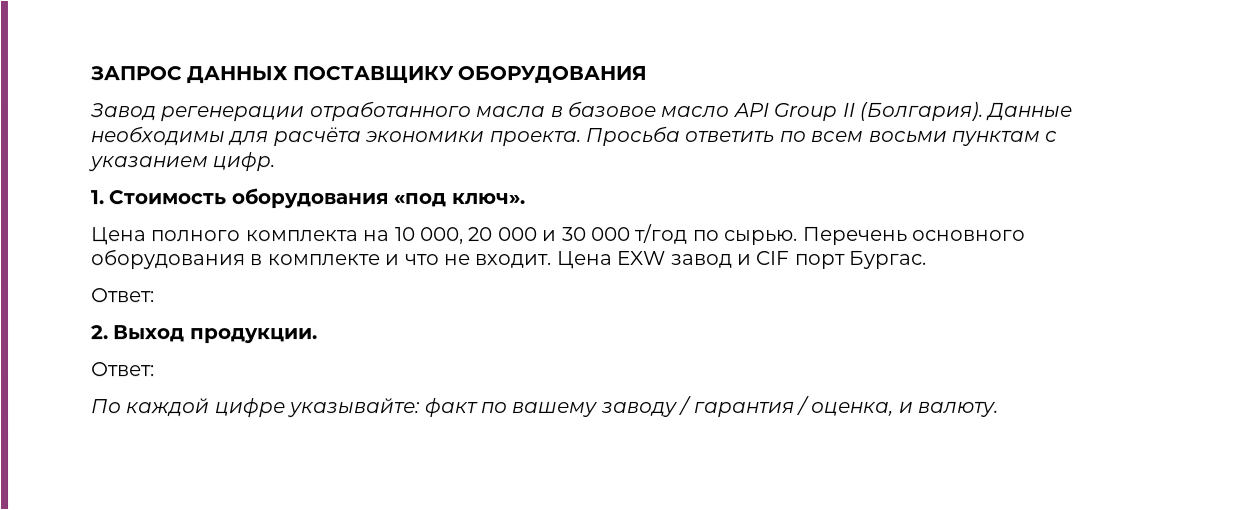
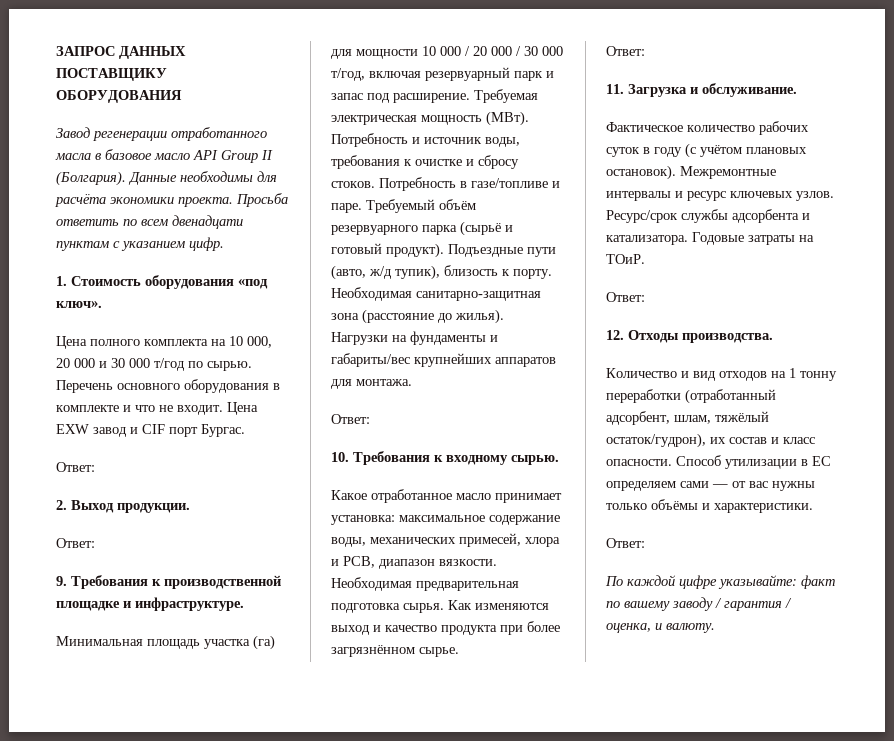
[867,130,947,142] восьми -> [172,215,243,229] двенадцати
(155, 369) none -> [56,575,281,589] [56,597,244,611] [56,635,275,650] [331,46,563,59] [331,67,554,81] [331,89,538,103] [331,111,529,126] [331,133,520,147] [331,155,519,169] [331,177,560,191] [331,199,476,213] [331,221,513,236] [331,243,556,258] [331,265,552,280] [331,287,541,301] [331,309,504,324] [331,331,498,345] [331,353,556,367] [331,379,412,389] [331,414,370,424] [331,451,559,465] [331,489,562,503] [331,515,560,525] [331,533,560,547] [331,556,497,569] [331,577,519,591] [331,600,549,613] [331,621,560,635] [331,645,459,657] [606,46,645,56] [606,83,797,97] [606,121,809,135] [606,143,807,158] [606,165,776,180] [606,191,834,201] [606,209,810,223] [606,232,814,245] [606,254,645,264] [606,292,645,302] [606,330,773,343] [606,368,837,381] [606,389,776,404] [606,411,769,425] [606,433,815,448] [606,455,831,469] [606,481,815,491] [606,499,813,513] [606,538,645,548] // 9. Требования к производственной площадке и инфраструктуре. // Минимальная площадь участка (га) для мощности 10 000 / 20 000 / 30 000 т/год, включая резервуарный парк и запас под расширение. Требуемая электрическая мощность (МВт). Потребность и источник воды, требования к очистке и сбросу стоков. Потребность в газе/топливе и паре. Требуемый объём резервуарного парка (сырьё и готовый продукт). Подъездные пути (авто, ж/д тупик), близость к порту. Необходимая санитарно-защитная зона (расстояние до жилья). Нагрузки на фундаменты и габариты/вес крупнейших аппаратов для монтажа. // Ответ: // 10. Требования к входному сырью. // Какое отработанное масло принимает установка: максимальное содержание воды, механических примесей, хлора и PCB, диапазон вязкости. Необходимая предварительная подготовка сырья. Как изменяются выход и качество продукта при более загрязнённом сырье. // Ответ: // 11. Загрузка и обслуживание. // Фактическое количество рабочих суток в году (с учётом плановых остановок). Межремонтные интервалы и ресурс ключевых узлов. Ресурс/срок службы адсорбента и катализатора. Годовые затраты на ТОиР. // Ответ: // 12. Отходы производства. // Количество и вид отходов на 1 тонну переработки (отработанный адсорбент, шлам, тяжёлый остаток/гудрон), их состав и класс опасности. Способ утилизации в ЕС определяем сами — от вас нужны только объёмы и характеристики. // Ответ:

